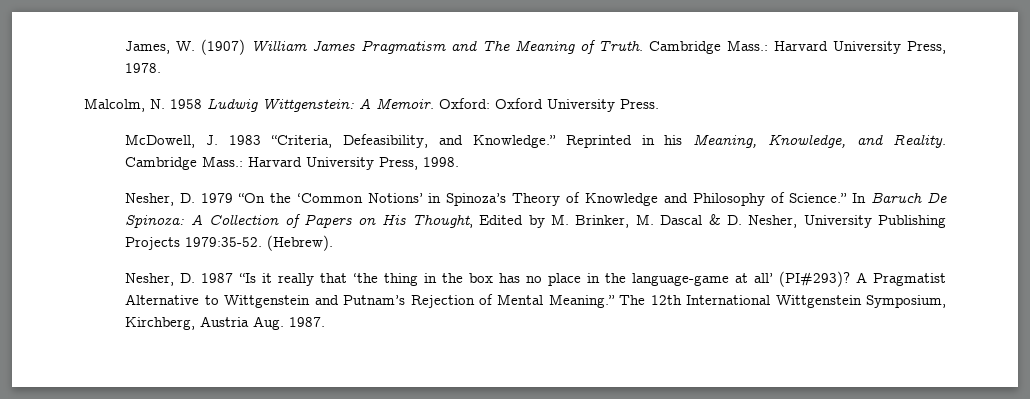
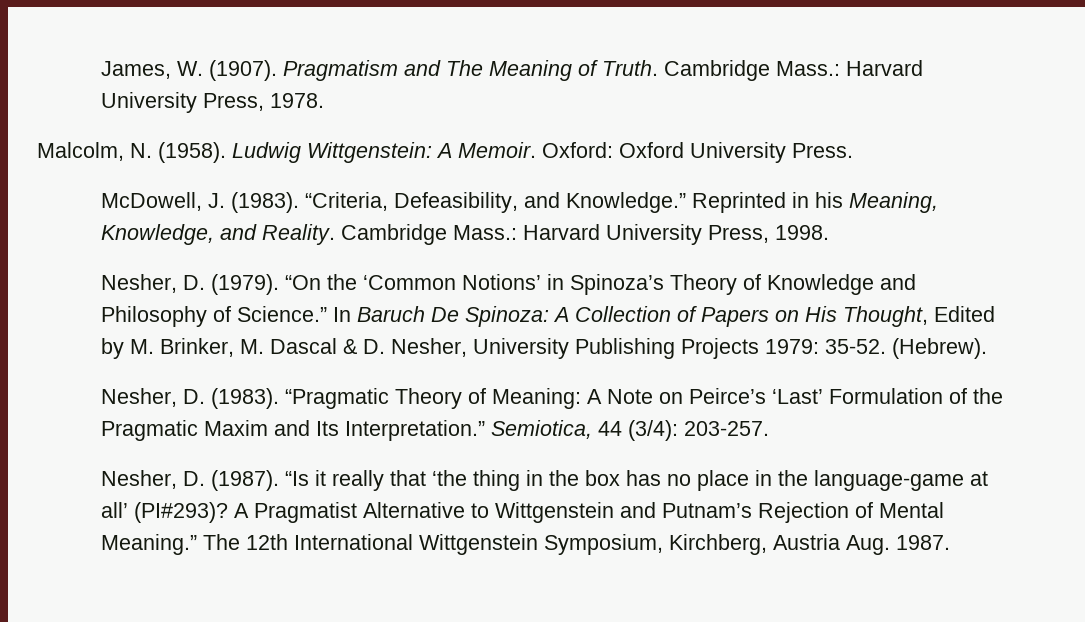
[201,39,356,55] (1907) William James -> [208,60,277,81] (1907).
[170,99,202,109] 1958 -> [158,142,226,163] (1958).
[229,135,262,145] 1983 -> [230,192,299,213] (1983).
[201,193,234,203] 1979 -> [210,274,279,295] (1979).
[185,237,263,247] 1979:35-52. -> [764,339,886,354] 1979: 35-52.
[201,273,234,283] 1987 -> [210,388,1003,409] [100,420,769,441] [100,470,279,491] (1983). “Pragmatic Theory of Meaning: A Note on Peirce’s ‘Last’ Formulation of the Pragmatic Maxim and Its Interpretation.” Semiotica, 44 (3/4): 203-257. // Nesher, D. (1987).

